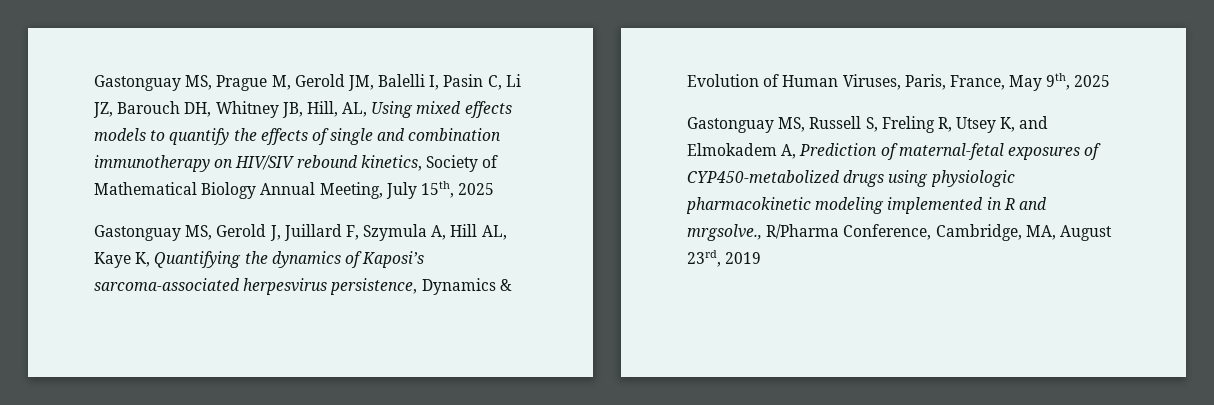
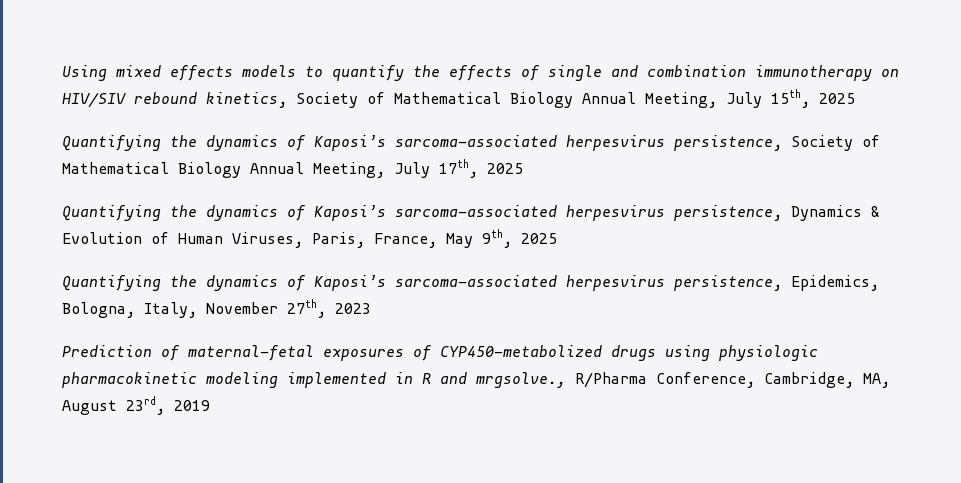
[94,74,521,91] [93,101,368,118] Gastonguay MS, Prague M, Gerold JM, Balelli I, Pasin C, Li JZ, Barouch DH, Whitney JB, Hill, AL, -> (62, 73) none
[94,224,507,241] [94,252,151,268] Gastonguay MS, Gerold J, Juillard F, Szymula A, Hill AL, Kaye K, -> [62,135,880,151] [62,159,523,178] Quantifying the dynamics of Kaposi’s sarcoma-associated herpesvirus persistence, Society of Mathematical Biology Annual Meeting, July 17th, 2025 //
[687,116,1049,133] [687,143,797,159] Gastonguay MS, Russell S, Freling R, Utsey K, and Elmokadem A, -> [62,275,879,291] [62,299,371,318] Quantifying the dynamics of Kaposi’s sarcoma-associated herpesvirus persistence, Epidemics, Bologna, Italy, November 27th, 2023 //

